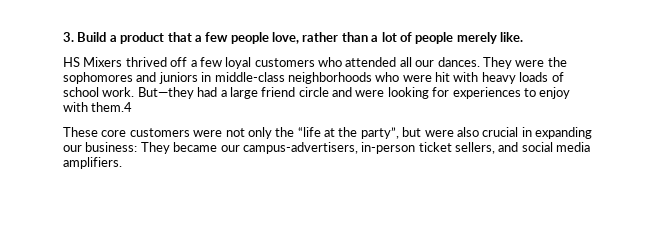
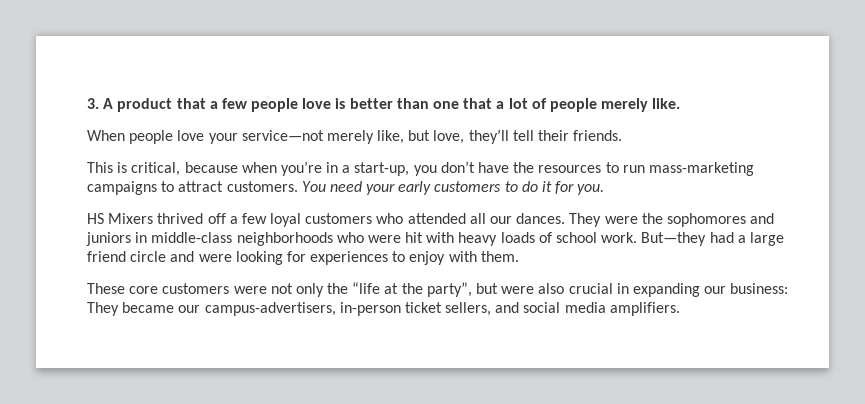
[77,32,117,42] Build a -> [103,98,114,109] A
[272,32,368,44] love, rather than -> [302,98,493,109] love is better than one that
(523, 37) none -> [87,129,623,144] [87,161,754,176] [87,181,605,195] // When people love your service—not merely like, but love, they’ll tell their friends. // This is critical, because when you’re in a start-up, you don’t have the resources to run mass-marketing campaigns to attract customers. You need your early customers to do it for you.
[91,102,133,112] them.4 -> [480,251,519,262] them.

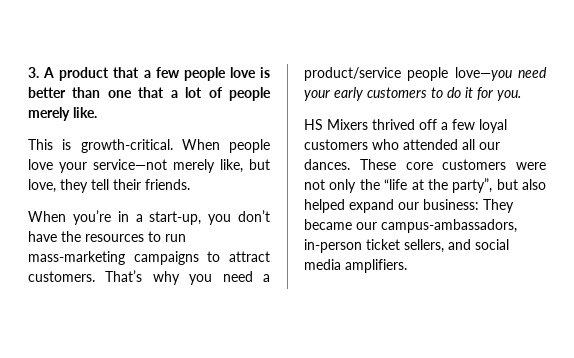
(681, 103) none -> [28,139,173,153] This is growth-critical.
[468,129,509,144] they’ll -> [60,179,88,193] they
[87,162,277,176] This is critical, because when -> [28,211,66,222] When
[301,181,326,192] You -> [105,270,270,285] [304,67,512,81] That’s why you need a product/service people love—you
[569,213,775,227] [86,232,784,246] [87,251,519,265] They were the sophomores and juniors in middle-class neighborhoods who were hit with heavy loads of school work. But—they had a large friend circle and were looking for experiences to enjoy with them. // -> (350, 164) none
[501,283,700,297] were also crucial in expanding -> [522,179,546,190] [304,199,394,213] also helped expand
[204,302,336,316] campus-advertisers, -> [381,219,517,233] campus-ambassadors,

